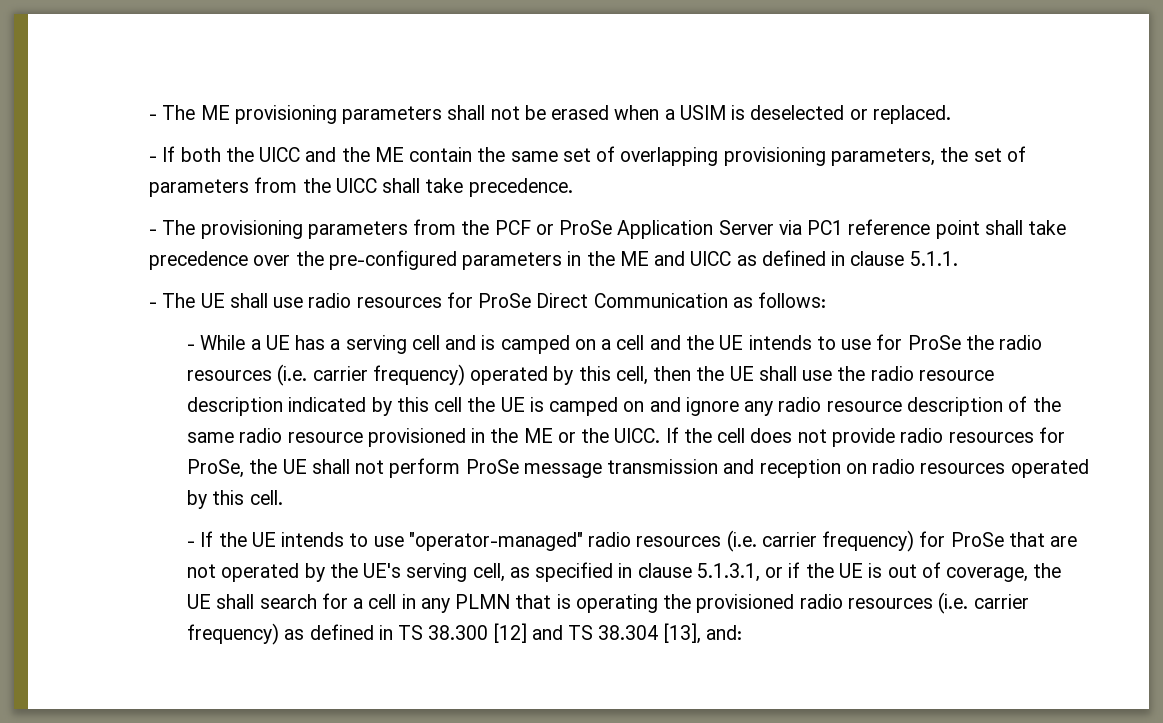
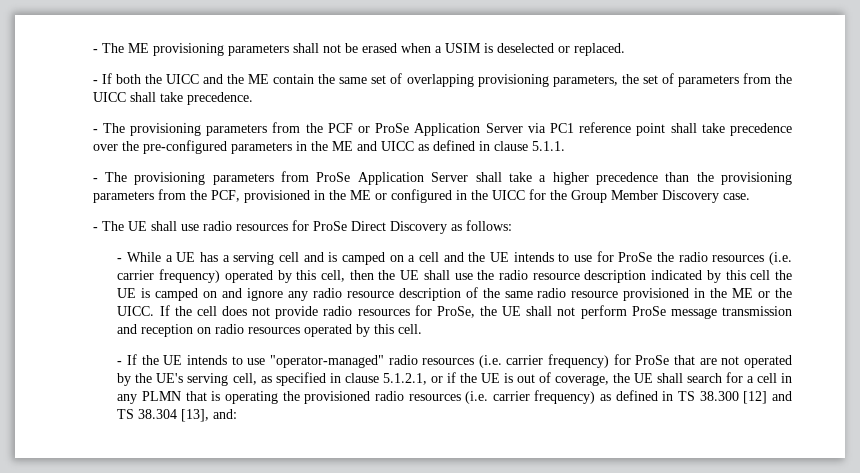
(958, 258) none -> [92,171,793,185] [92,189,750,203] // - The provisioning parameters from ProSe Application Server shall take a higher precedence than the provisioning parameters from the PCF, provisioned in the ME or configured in the UICC for the Group Member Discovery case.
[593,293,728,308] Communication -> [389,221,447,234] Discovery
[696,563,760,582] 5.1.3.1, -> [382,373,427,385] 5.1.2.1,

